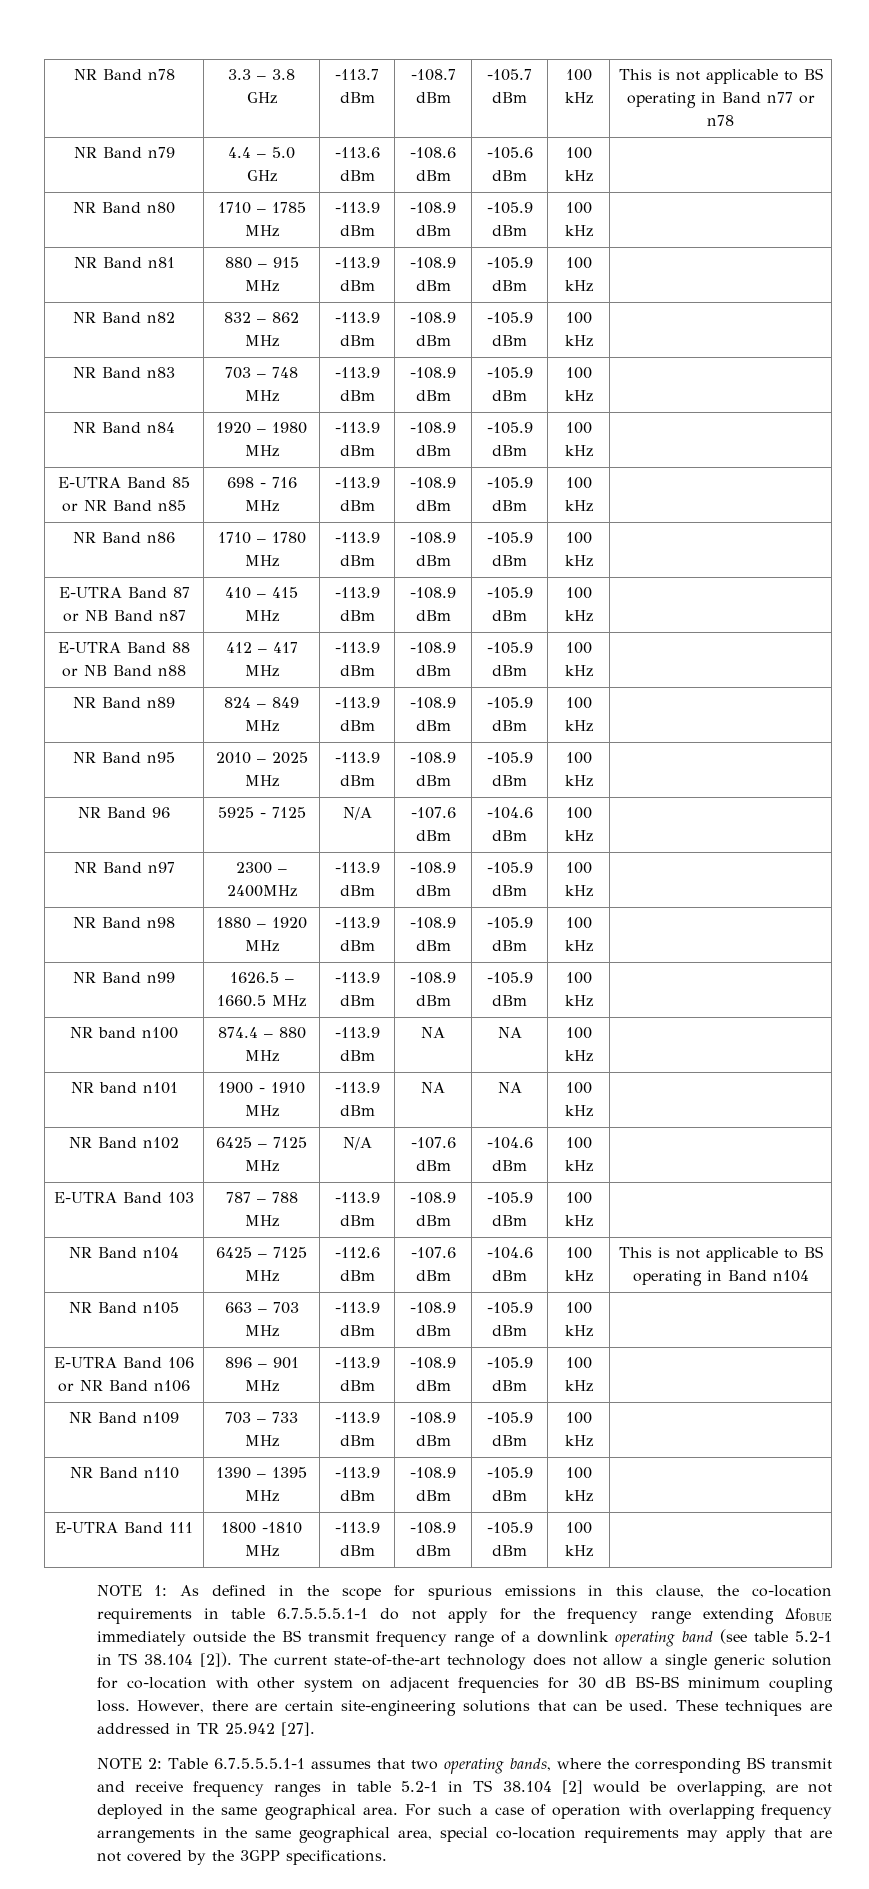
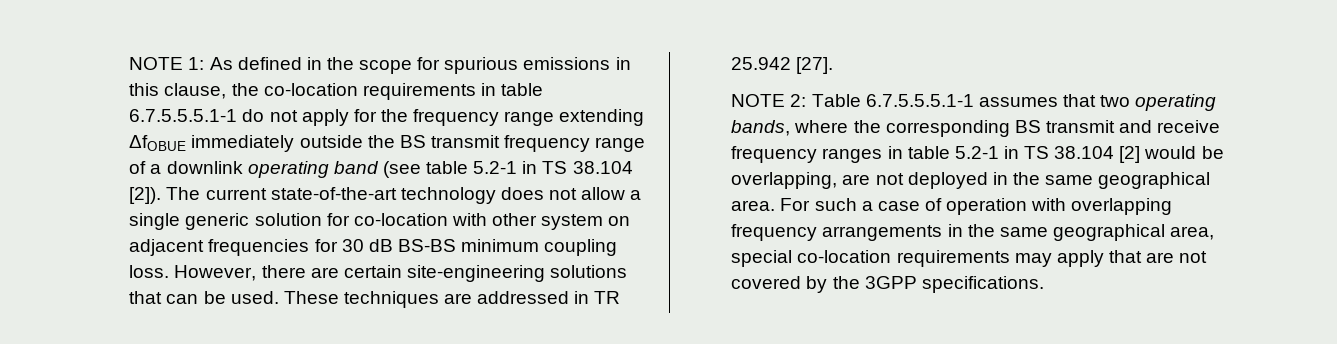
[73,69,175,80] [228,69,295,80] [246,92,277,104] [335,69,379,80] [339,92,375,103] [410,69,456,81] [415,92,451,103] [487,69,532,81] [492,92,527,103] [565,69,592,81] [564,92,593,104] [618,68,823,84] [626,92,815,108] [707,115,734,126] [73,147,175,158] [228,147,295,159] [246,170,277,182] [334,147,380,158] [339,170,375,181] [410,147,456,159] [415,170,451,181] [486,147,533,159] [492,170,527,181] [565,147,592,159] [564,170,593,182] [73,202,175,214] [217,202,306,214] [244,225,279,237] [334,202,380,213] [339,225,375,236] [410,202,456,214] [415,225,451,236] [486,202,533,214] [492,225,527,236] [565,202,592,214] [564,225,593,237] [73,257,175,268] [224,257,299,269] [244,280,279,292] [334,257,380,268] [339,280,375,291] [410,257,456,269] [415,280,451,291] [486,257,533,269] [492,280,527,291] [565,257,592,269] [564,280,593,292] [73,312,175,323] [224,312,299,323] [244,335,279,347] [334,312,380,323] [339,335,375,346] [410,312,456,324] [415,335,451,346] [486,312,533,324] [492,335,527,346] [565,312,592,324] [564,335,593,347] [73,367,175,378] [225,367,298,379] [244,390,279,402] [334,367,380,378] [339,390,375,401] [410,367,456,379] [415,390,451,401] [486,367,533,379] [492,390,527,401] [565,367,592,379] [564,390,593,402] [73,422,175,433] [216,422,307,434] [244,445,279,457] [334,422,380,433] [339,445,375,456] [410,422,456,434] [415,445,451,456] [486,422,533,434] [492,445,527,456] [565,422,592,434] [564,445,593,457] [58,477,190,488] [62,500,186,512] [226,477,297,488] [244,500,279,512] [334,477,380,488] [339,500,375,511] [410,477,456,489] [415,500,451,511] [486,477,533,489] [492,500,527,511] [565,477,592,489] [564,500,593,512] [73,532,175,543] [217,532,306,544] [244,555,279,567] [334,532,380,543] [339,555,375,566] [410,532,456,544] [415,555,451,566] [486,532,533,544] [492,555,527,566] [565,532,592,544] [564,555,593,567] [58,587,190,598] [62,610,186,622] [225,587,298,599] [244,610,279,622] [334,587,380,598] [339,610,375,621] [410,587,456,599] [415,610,451,621] [486,587,533,599] [492,610,527,621] [565,587,592,599] [564,610,593,622] [58,642,190,653] [62,665,186,677] [225,642,298,653] [244,665,279,677] [334,642,380,653] [339,665,375,676] [410,642,456,654] [415,665,451,676] [486,642,533,654] [492,665,527,676] [565,642,592,654] [564,665,593,677] [73,697,175,708] [224,697,299,708] [244,720,279,732] [334,697,380,708] [339,720,375,731] [410,697,456,709] [415,720,451,731] [486,697,533,709] [492,720,527,731] [565,697,592,709] [564,720,593,732] [73,752,175,763] [215,752,308,764] [244,775,279,787] [334,752,380,763] [339,775,375,786] [410,752,456,764] [415,775,451,786] [486,752,533,764] [492,775,527,786] [565,752,592,764] [564,775,593,787] [78,807,170,818] [217,807,306,818] [342,807,372,820] [410,807,456,819] [415,830,451,841] [486,807,533,819] [492,830,527,841] [565,807,592,819] [564,830,593,842] [73,862,175,873] [236,862,287,874] [226,885,297,897] [334,862,380,873] [339,885,375,896] [410,862,456,874] [415,885,451,896] [486,862,533,874] [492,885,527,896] [565,862,592,874] [564,885,593,897] [73,917,175,928] [216,917,307,929] [244,940,279,952] [334,917,380,928] [339,940,375,951] [410,917,456,929] [415,940,451,951] [486,917,533,929] [492,940,527,951] [565,917,592,929] [564,940,593,952] [73,972,175,983] [229,972,294,983] [217,995,306,1007] [334,972,380,983] [339,995,375,1006] [410,972,456,984] [415,995,451,1006] [486,972,533,984] [492,995,527,1006] [565,972,592,984] [564,995,593,1007] [70,1027,178,1039] [217,1027,306,1039] [244,1050,279,1062] [334,1027,380,1038] [339,1050,375,1061] [421,1027,445,1038] [497,1027,522,1038] [565,1027,592,1039] [564,1050,593,1062] [70,1082,178,1094] [218,1082,305,1094] [244,1105,279,1117] [334,1082,380,1093] [339,1105,375,1116] [421,1082,445,1093] [497,1082,522,1093] [565,1082,592,1094] [564,1105,593,1117] [69,1137,179,1149] [216,1137,307,1148] [244,1160,279,1172] [342,1137,372,1150] [410,1137,456,1149] [415,1160,451,1171] [486,1137,533,1149] [492,1160,527,1171] [565,1137,592,1149] [564,1160,593,1172] [54,1192,194,1204] [225,1192,298,1203] [244,1215,279,1227] [334,1192,380,1203] [339,1215,375,1226] [410,1192,456,1204] [415,1215,451,1226] [486,1192,533,1204] [492,1215,527,1226] [565,1192,592,1204] [564,1215,593,1227] [69,1247,179,1259] [216,1247,307,1258] [244,1270,279,1282] [334,1247,380,1258] [339,1270,375,1281] [410,1247,456,1259] [415,1270,451,1281] [486,1247,533,1259] [492,1270,527,1281] [565,1247,592,1259] [564,1270,593,1282] [618,1246,823,1262] [632,1270,809,1286] [69,1302,179,1314] [224,1302,299,1314] [244,1325,279,1337] [334,1302,380,1313] [339,1325,375,1336] [410,1302,456,1314] [415,1325,451,1336] [486,1302,533,1314] [492,1325,527,1336] [565,1302,592,1314] [564,1325,593,1337] [54,1357,194,1369] [58,1380,190,1392] [224,1357,299,1369] [244,1380,279,1392] [334,1357,380,1368] [339,1380,375,1391] [410,1357,456,1369] [415,1380,451,1391] [486,1357,533,1369] [492,1380,527,1391] [565,1357,592,1369] [564,1380,593,1392] [69,1412,179,1424] [225,1412,298,1424] [244,1435,279,1447] [334,1412,380,1423] [339,1435,375,1446] [410,1412,456,1424] [415,1435,451,1446] [486,1412,533,1424] [492,1435,527,1446] [565,1412,592,1424] [564,1435,593,1447] [69,1467,179,1479] [216,1467,307,1479] [244,1490,279,1502] [334,1467,380,1478] [339,1490,375,1501] [410,1467,456,1479] [415,1490,451,1501] [486,1467,533,1479] [492,1490,527,1501] [565,1467,592,1479] [564,1490,593,1502] [55,1522,193,1533] [221,1522,302,1534] [244,1545,279,1557] [334,1522,380,1533] [339,1545,375,1556] [410,1522,456,1534] [415,1545,451,1556] [486,1522,533,1534] [492,1545,527,1556] [565,1522,592,1534] [564,1545,593,1557] NR Band n78 | 3.3 – 3.8 GHz | -113.7 dBm | -108.7 dBm | -105.7 dBm | 100 kHz | This is not applicable to BS operating in Band n77 or n78 // NR Band n79 | 4.4 – 5.0 GHz | -113.6 dBm | -108.6 dBm | -105.6 dBm | 100 kHz | // NR Band n80 | 1710 – 1785 MHz | -113.9 dBm | -108.9 dBm | -105.9 dBm | 100 kHz | // NR Band n81 | 880 – 915 MHz | -113.9 dBm | -108.9 dBm | -105.9 dBm | 100 kHz | // NR Band n82 | 832 – 862 MHz | -113.9 dBm | -108.9 dBm | -105.9 dBm | 100 kHz | // NR Band n83 | 703 – 748 MHz | -113.9 dBm | -108.9 dBm | -105.9 dBm | 100 kHz | // NR Band n84 | 1920 – 1980 MHz | -113.9 dBm | -108.9 dBm | -105.9 dBm | 100 kHz | // E-UTRA Band 85 or NR Band n85 | 698 - 716 MHz | -113.9 dBm | -108.9 dBm | -105.9 dBm | 100 kHz | // NR Band n86 | 1710 – 1780 MHz | -113.9 dBm | -108.9 dBm | -105.9 dBm | 100 kHz | // E-UTRA Band 87 or NB Band n87 | 410 – 415 MHz | -113.9 dBm | -108.9 dBm | -105.9 dBm | 100 kHz | // E-UTRA Band 88 or NB Band n88 | 412 – 417 MHz | -113.9 dBm | -108.9 dBm | -105.9 dBm | 100 kHz | // NR Band n89 | 824 – 849 MHz | -113.9 dBm | -108.9 dBm | -105.9 dBm | 100 kHz | // NR Band n95 | 2010 – 2025 MHz | -113.9 dBm | -108.9 dBm | -105.9 dBm | 100 kHz | // NR Band 96 | 5925 - 7125 | N/A | -107.6 dBm | -104.6 dBm | 100 kHz | // NR Band n97 | 2300 – 2400MHz | -113.9 dBm | -108.9 dBm | -105.9 dBm | 100 kHz | // NR Band n98 | 1880 – 1920 MHz | -113.9 dBm | -108.9 dBm | -105.9 dBm | 100 kHz | // NR Band n99 | 1626.5 – 1660.5 MHz | -113.9 dBm | -108.9 dBm | -105.9 dBm | 100 kHz | // NR band n100 | 874.4 – 880 MHz | -113.9 dBm | NA | NA | 100 kHz | // NR band n101 | 1900 - 1910 MHz | -113.9 dBm | NA | NA | 100 kHz | // NR Band n102 | 6425 – 7125 MHz | N/A | -107.6 dBm | -104.6 dBm | 100 kHz | // E-UTRA Band 103 | 787 – 788 MHz | -113.9 dBm | -108.9 dBm | -105.9 dBm | 100 kHz | // NR Band n104 | 6425 – 7125 MHz | -112.6 dBm | -107.6 dBm | -104.6 dBm | 100 kHz | This is not applicable to BS operating in Band n104 // NR Band n105 | 663 – 703 MHz | -113.9 dBm | -108.9 dBm | -105.9 dBm | 100 kHz | // E-UTRA Band 106 or NR Band n106 | 896 – 901 MHz | -113.9 dBm | -108.9 dBm | -105.9 dBm | 100 kHz | // NR Band n109 | 703 – 733 MHz | -113.9 dBm | -108.9 dBm | -105.9 dBm | 100 kHz | // NR Band n110 | 1390 – 1395 MHz | -113.9 dBm | -108.9 dBm | -105.9 dBm | 100 kHz | // E-UTRA Band 111 | 1800 -1810 MHz | -113.9 dBm | -108.9 dBm | -105.9 dBm | 100 kHz | // -> (129, 63) none

